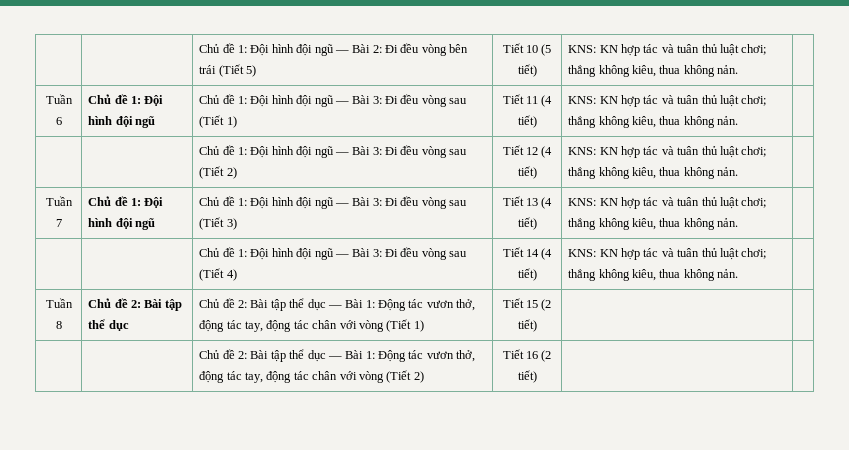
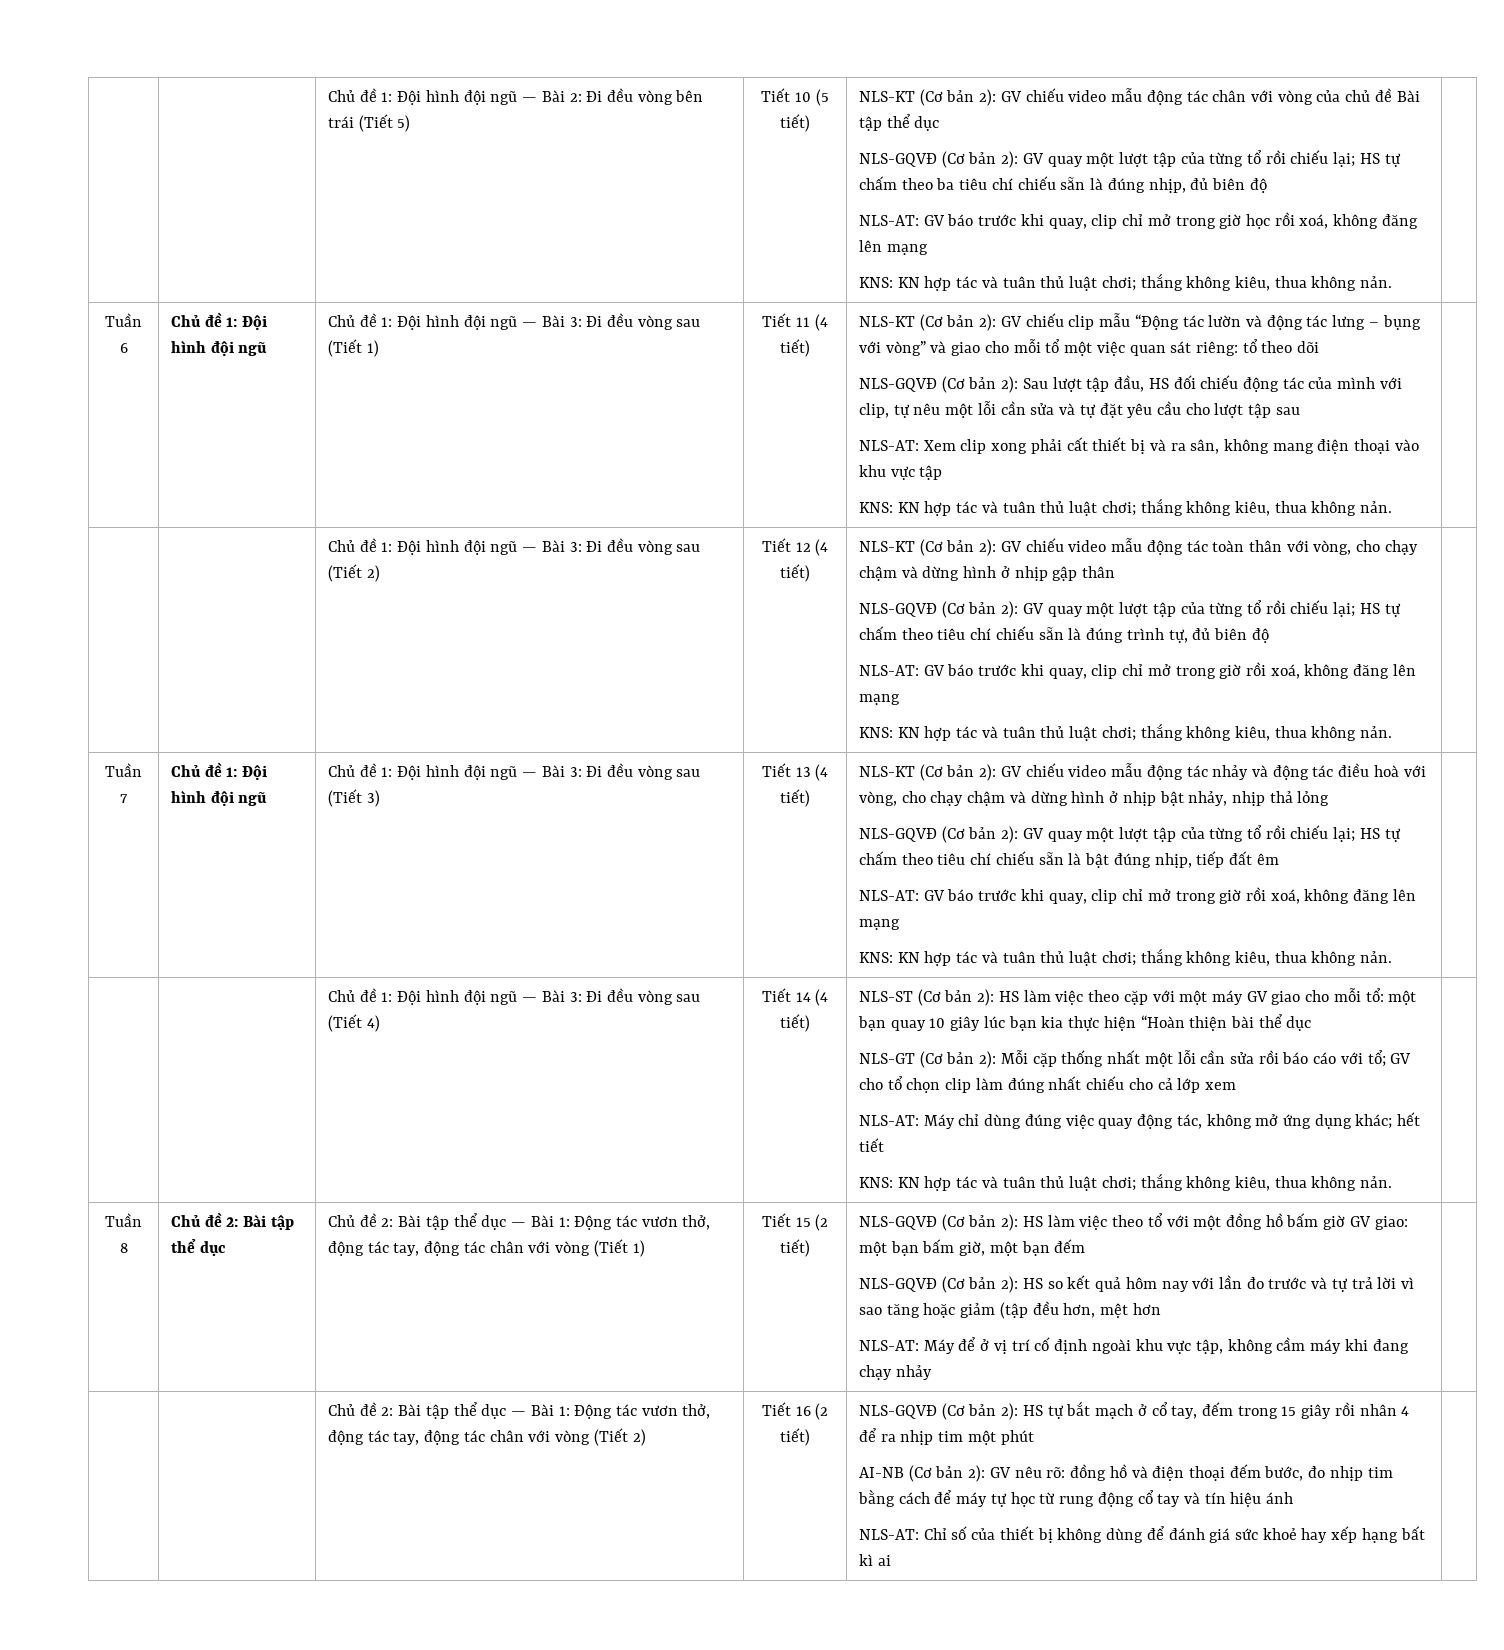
(537, 70) none -> [858,88,1420,106] [858,114,940,131] [858,150,1401,168] [858,176,1267,193] [858,212,1418,229] [858,240,928,255] NLS-KT (Cơ bản 2): GV chiếu video mẫu động tác chân với vòng của chủ đề Bài tập thể dục // NLS-GQVĐ (Cơ bản 2): GV quay một lượt tập của từng tổ rồi chiếu lại; HS tự chấm theo ba tiêu chí chiếu sẵn là đúng nhịp, đủ biên độ // NLS-AT: GV báo trước khi quay, clip chỉ mở trong giờ học rồi xoá, không đăng lên mạng //
(537, 121) none -> [858,313,1421,331] [858,339,1320,356] [858,375,1402,393] [858,401,1300,418] [858,437,1419,454] [858,465,943,480] NLS-KT (Cơ bản 2): GV chiếu clip mẫu “Động tác lườn và động tác lưng – bụng với vòng” và giao cho mỗi tổ một việc quan sát riêng: tổ theo dõi // NLS-GQVĐ (Cơ bản 2): Sau lượt tập đầu, HS đối chiếu động tác của mình với clip, tự nêu một lỗi cần sửa và tự đặt yêu cầu cho lượt tập sau // NLS-AT: Xem clip xong phải cất thiết bị và ra sân, không mang điện thoại vào khu vực tập //
(537, 172) none -> [858,538,1418,556] [858,566,1116,581] [858,600,1401,618] [858,626,1269,643] [858,662,1416,679] [858,694,900,705] NLS-KT (Cơ bản 2): GV chiếu video mẫu động tác toàn thân với vòng, cho chạy chậm và dừng hình ở nhịp gập thân // NLS-GQVĐ (Cơ bản 2): GV quay một lượt tập của từng tổ rồi chiếu lại; HS tự chấm theo tiêu chí chiếu sẵn là đúng trình tự, đủ biên độ // NLS-AT: GV báo trước khi quay, clip chỉ mở trong giờ rồi xoá, không đăng lên mạng //
(537, 223) none -> [858,763,1426,781] [858,791,1330,806] [858,825,1401,843] [858,851,1279,868] [858,887,1416,904] [858,919,900,930] NLS-KT (Cơ bản 2): GV chiếu video mẫu động tác nhảy và động tác điều hoà với vòng, cho chạy chậm và dừng hình ở nhịp bật nhảy, nhịp thả lỏng // NLS-GQVĐ (Cơ bản 2): GV quay một lượt tập của từng tổ rồi chiếu lại; HS tự chấm theo tiêu chí chiếu sẵn là bật đúng nhịp, tiếp đất êm // NLS-AT: GV báo trước khi quay, clip chỉ mở trong giờ rồi xoá, không đăng lên mạng //
(537, 274) none -> [858,988,1417,1006] [857,1014,1312,1031] [858,1050,1412,1068] [858,1076,1236,1093] [858,1112,1421,1129] [858,1138,884,1152] NLS-ST (Cơ bản 2): HS làm việc theo cặp với một máy GV giao cho mỗi tổ: một bạn quay 10 giây lúc bạn kia thực hiện “Hoàn thiện bài thể dục // NLS-GT (Cơ bản 2): Mỗi cặp thống nhất một lỗi cần sửa rồi báo cáo với tổ; GV cho tổ chọn clip làm đúng nhất chiếu cho cả lớp xem // NLS-AT: Máy chỉ dùng đúng việc quay động tác, không mở ứng dụng khác; hết tiết //
(537, 325) none -> [858,1213,1408,1231] [858,1239,1086,1256] [858,1275,1415,1293] [858,1301,1161,1319] [858,1337,1409,1354] [858,1365,932,1380] NLS-GQVĐ (Cơ bản 2): HS làm việc theo tổ với một đồng hồ bấm giờ GV giao: một bạn bấm giờ, một bạn đếm // NLS-GQVĐ (Cơ bản 2): HS so kết quả hôm nay với lần đo trước và tự trả lời vì sao tăng hoặc giảm (tập đều hơn, mệt hơn // NLS-AT: Máy để ở vị trí cố định ngoài khu vực tập, không cầm máy khi đang chạy nhảy
(537, 376) none -> [858,1401,1410,1420] [858,1428,1034,1445] [858,1464,1393,1482] [857,1489,1294,1507] [858,1526,1425,1543] [858,1554,891,1566] NLS-GQVĐ (Cơ bản 2): HS tự bắt mạch ở cổ tay, đếm trong 15 giây rồi nhân 4 để ra nhịp tim một phút // AI-NB (Cơ bản 2): GV nêu rõ: đồng hồ và điện thoại đếm bước, đo nhịp tim bằng cách để máy tự học từ rung động cổ tay và tín hiệu ánh // NLS-AT: Chỉ số của thiết bị không dùng để đánh giá sức khoẻ hay xếp hạng bất kì ai

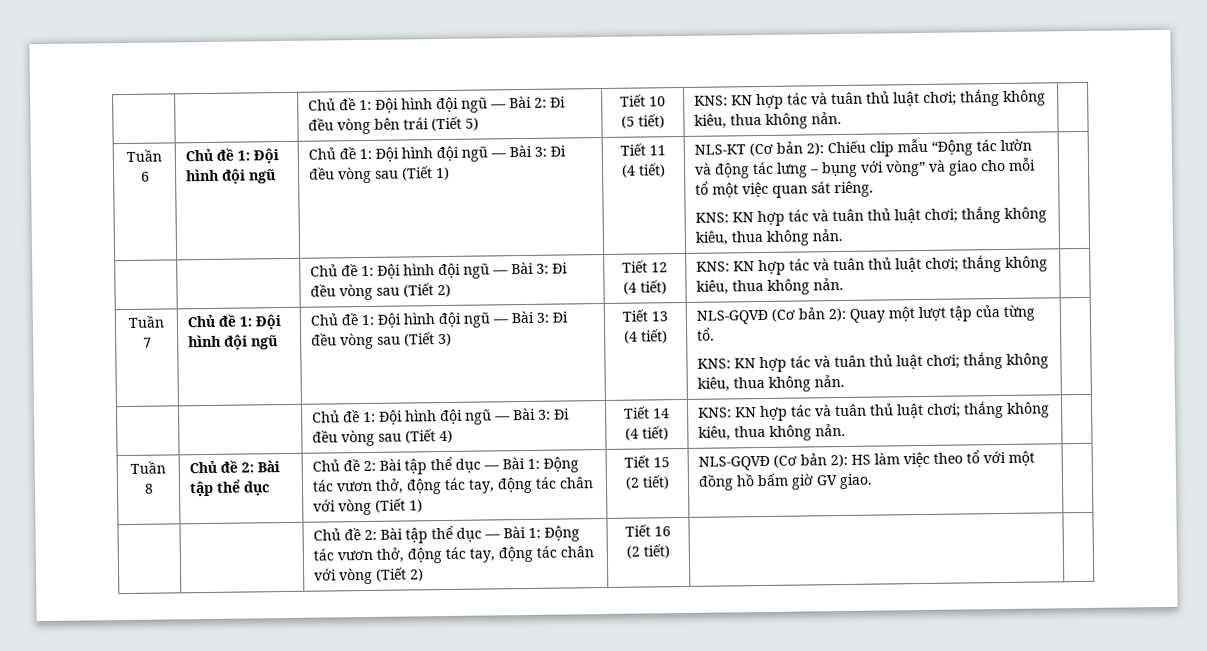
[858,88,1420,106] [858,114,940,131] [858,150,1401,168] [858,176,1267,193] [858,212,1418,229] [858,240,928,255] NLS-KT (Cơ bản 2): GV chiếu video mẫu động tác chân với vòng của chủ đề Bài tập thể dục // NLS-GQVĐ (Cơ bản 2): GV quay một lượt tập của từng tổ rồi chiếu lại; HS tự chấm theo ba tiêu chí chiếu sẵn là đúng nhịp, đủ biên độ // NLS-AT: GV báo trước khi quay, clip chỉ mở trong giờ học rồi xoá, không đăng lên mạng // -> (665, 121) none
[1000,313,1064,327] GV chiếu -> [827,140,867,154] Chiếu
[1195,339,1320,356] [858,375,1402,393] [858,401,1300,418] [858,437,1419,454] [858,465,943,480] riêng: tổ theo dõi // NLS-GQVĐ (Cơ bản 2): Sau lượt tập đầu, HS đối chiếu động tác của mình với clip, tự nêu một lỗi cần sửa và tự đặt yêu cầu cho lượt tập sau // NLS-AT: Xem clip xong phải cất thiết bị và ra sân, không mang điện thoại vào khu vực tập -> [834,180,875,198] riêng.
[858,538,1418,556] [858,566,1116,581] [858,600,1401,618] [858,626,1269,643] [858,662,1416,679] [858,694,900,705] NLS-KT (Cơ bản 2): GV chiếu video mẫu động tác toàn thân với vòng, cho chạy chậm và dừng hình ở nhịp gập thân // NLS-GQVĐ (Cơ bản 2): GV quay một lượt tập của từng tổ rồi chiếu lại; HS tự chấm theo tiêu chí chiếu sẵn là đúng trình tự, đủ biên độ // NLS-AT: GV báo trước khi quay, clip chỉ mở trong giờ rồi xoá, không đăng lên mạng // -> (667, 287) none
[858,763,1426,781] [858,791,1330,806] [858,825,1401,843] [858,851,1279,868] [858,887,1416,904] [858,919,900,930] NLS-KT (Cơ bản 2): GV chiếu video mẫu động tác nhảy và động tác điều hoà với vòng, cho chạy chậm và dừng hình ở nhịp bật nhảy, nhịp thả lỏng // NLS-GQVĐ (Cơ bản 2): GV quay một lượt tập của từng tổ rồi chiếu lại; HS tự chấm theo tiêu chí chiếu sẵn là bật đúng nhịp, tiếp đất êm // NLS-AT: GV báo trước khi quay, clip chỉ mở trong giờ rồi xoá, không đăng lên mạng -> [696,304,1036,325] [697,327,716,341] NLS-GQVĐ (Cơ bản 2): Quay một lượt tập của từng tổ.
[858,988,1417,1006] [857,1014,1312,1031] [858,1050,1412,1068] [858,1076,1236,1093] [858,1112,1421,1129] [858,1138,884,1152] NLS-ST (Cơ bản 2): HS làm việc theo cặp với một máy GV giao cho mỗi tổ: một bạn quay 10 giây lúc bạn kia thực hiện “Hoàn thiện bài thể dục // NLS-GT (Cơ bản 2): Mỗi cặp thống nhất một lỗi cần sửa rồi báo cáo với tổ; GV cho tổ chọn clip làm đúng nhất chiếu cho cả lớp xem // NLS-AT: Máy chỉ dùng đúng việc quay động tác, không mở ứng dụng khác; hết tiết // -> (669, 433) none
[1374,1216,1408,1230] [858,1239,1086,1256] [858,1275,1415,1293] [858,1301,1161,1319] [858,1337,1409,1354] [858,1365,932,1380] giao: một bạn bấm giờ, một bạn đếm // NLS-GQVĐ (Cơ bản 2): HS so kết quả hôm nay với lần đo trước và tự trả lời vì sao tăng hoặc giảm (tập đều hơn, mệt hơn // NLS-AT: Máy để ở vị trí cố định ngoài khu vực tập, không cầm máy khi đang chạy nhảy -> [839,473,874,490] giao.
[858,1401,1410,1420] [858,1428,1034,1445] [858,1464,1393,1482] [857,1489,1294,1507] [858,1526,1425,1543] [858,1554,891,1566] NLS-GQVĐ (Cơ bản 2): HS tự bắt mạch ở cổ tay, đếm trong 15 giây rồi nhân 4 để ra nhịp tim một phút // AI-NB (Cơ bản 2): GV nêu rõ: đồng hồ và điện thoại đếm bước, đo nhịp tim bằng cách để máy tự học từ rung động cổ tay và tín hiệu ánh // NLS-AT: Chỉ số của thiết bị không dùng để đánh giá sức khoẻ hay xếp hạng bất kì ai -> (670, 551) none

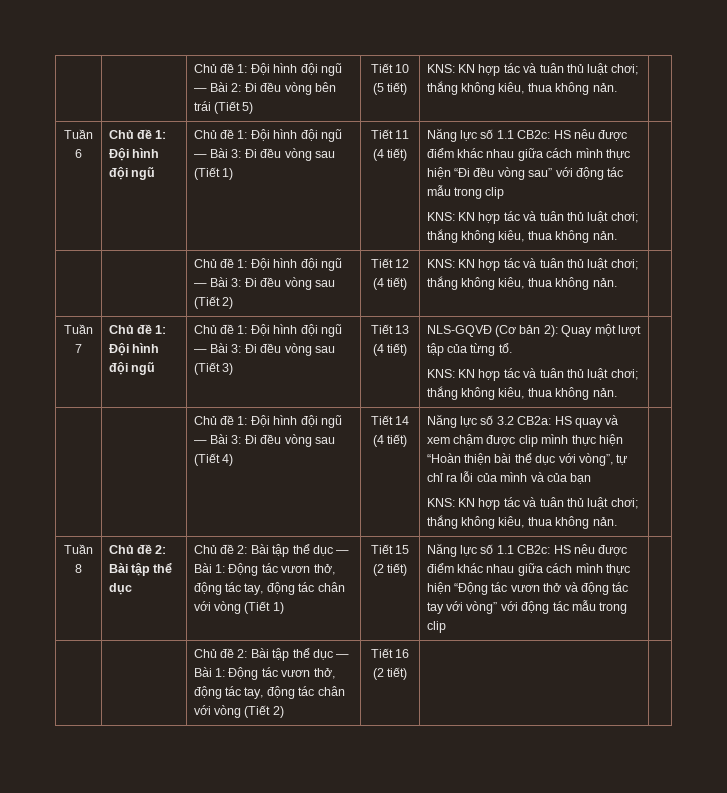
[694,138,1033,157] [694,157,1037,179] [695,180,875,198] NLS-KT (Cơ bản 2): Chiếu clip mẫu “Động tác lườn và động tác lưng – bụng với vòng” và giao cho mỗi tổ một việc quan sát riêng. -> [426,128,628,142] [426,148,630,161] [426,167,624,180] [426,185,505,199] Năng lực số 1.1 CB2c: HS nêu được điểm khác nhau giữa cách mình thực hiện “Đi đều vòng sau” với động tác mẫu trong clip
(669, 433) none -> [426,414,619,428] [426,434,623,447] [426,453,628,466] [426,471,592,484] Năng lực số 3.2 CB2a: HS quay và xem chậm được clip mình thực hiện “Hoàn thiện bài thể dục với vòng”, tự chỉ ra lỗi của mình và của bạn //
[698,450,1036,471] [698,473,874,491] NLS-GQVĐ (Cơ bản 2): HS làm việc theo tổ với một đồng hồ bấm giờ GV giao. -> [426,543,628,557] [426,563,630,576] [426,582,629,595] [426,600,628,614] [426,621,446,633] Năng lực số 1.1 CB2c: HS nêu được điểm khác nhau giữa cách mình thực hiện “Động tác vươn thở và động tác tay với vòng” với động tác mẫu trong clip

